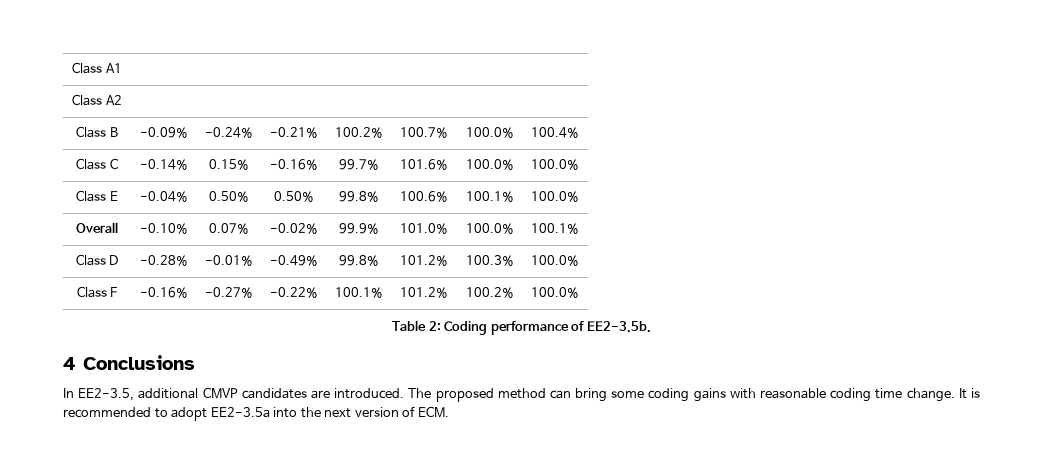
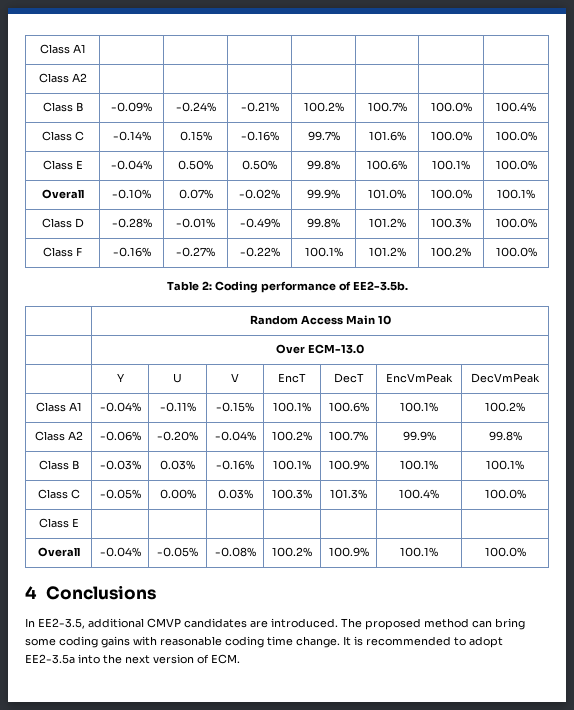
(651, 327) none -> [249,315,391,325] [276,344,364,354] [116,373,124,382] [173,373,182,383] [231,373,239,382] [278,373,306,383] [333,373,364,383] [386,373,453,383] [471,373,540,383] [35,402,82,412] [99,402,141,412] [159,402,196,412] [216,402,254,412] [273,402,311,412] [328,402,369,412] [400,402,438,412] [485,402,525,412] [34,431,83,441] [99,431,141,441] [157,431,198,441] [214,431,256,441] [272,431,312,441] [329,431,368,441] [402,431,436,441] [488,431,522,441] [38,460,79,470] [99,460,141,470] [160,460,195,470] [216,460,254,470] [273,460,311,470] [328,460,369,470] [400,460,438,470] [486,460,524,470] [37,489,80,499] [99,489,141,499] [159,489,196,499] [217,489,253,499] [272,489,312,499] [330,489,367,499] [399,489,439,499] [484,489,526,499] [38,518,79,528] [37,547,80,557] [99,547,141,557] [157,547,198,557] [214,547,256,557] [272,547,312,557] [328,547,369,557] [400,547,438,557] [484,547,526,557] // | Random Access Main 10 // | Over ECM-13.0 // | Y | U | V | EncT | DecT | EncVmPeak | DecVmPeak // Class A1 | -0.04% | -0.11% | -0.15% | 100.1% | 100.6% | 100.1% | 100.2% // Class A2 | -0.06% | -0.20% | -0.04% | 100.2% | 100.7% | 99.9% | 99.8% // Class B | -0.03% | 0.03% | -0.16% | 100.1% | 100.9% | 100.1% | 100.1% // Class C | -0.05% | 0.00% | 0.03% | 100.3% | 101.3% | 100.4% | 100.0% // Class E | | | | | | | // Overall | -0.04% | -0.05% | -0.08% | 100.2% | 100.9% | 100.1% | 100.0%

